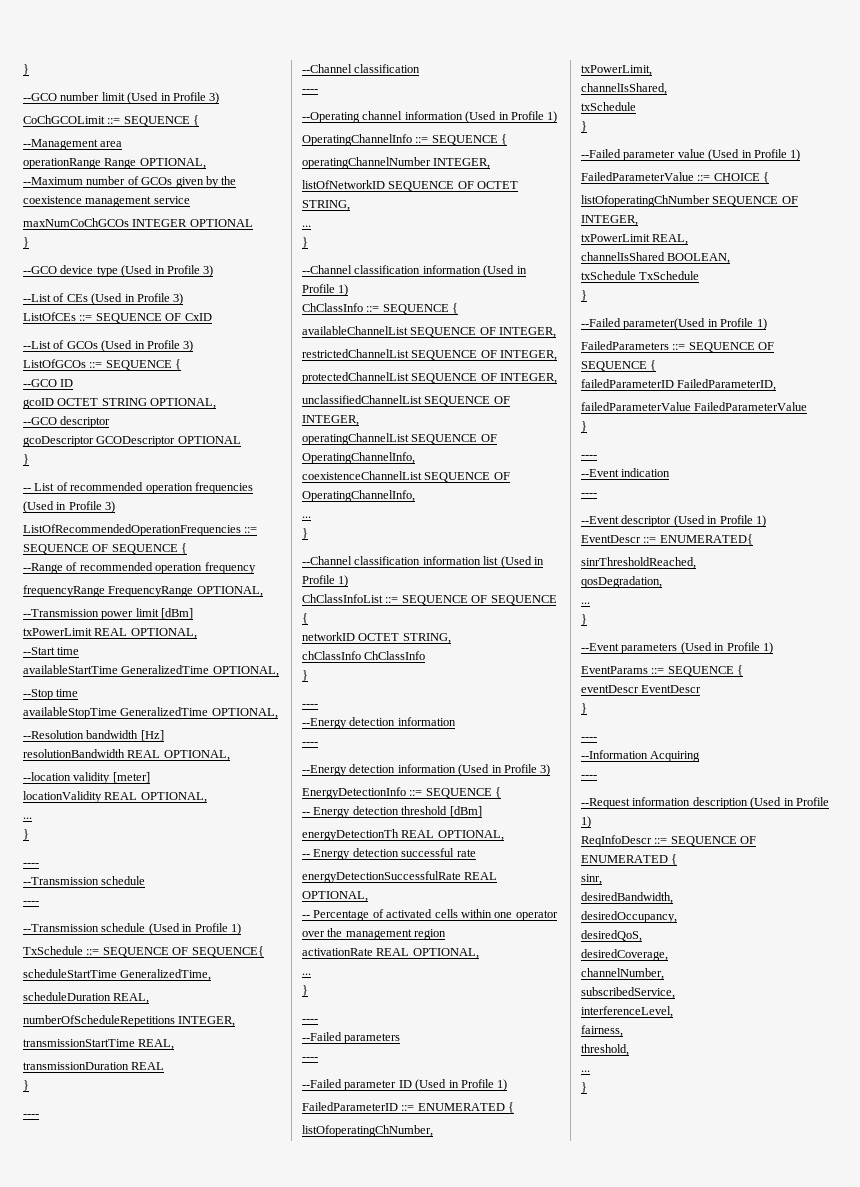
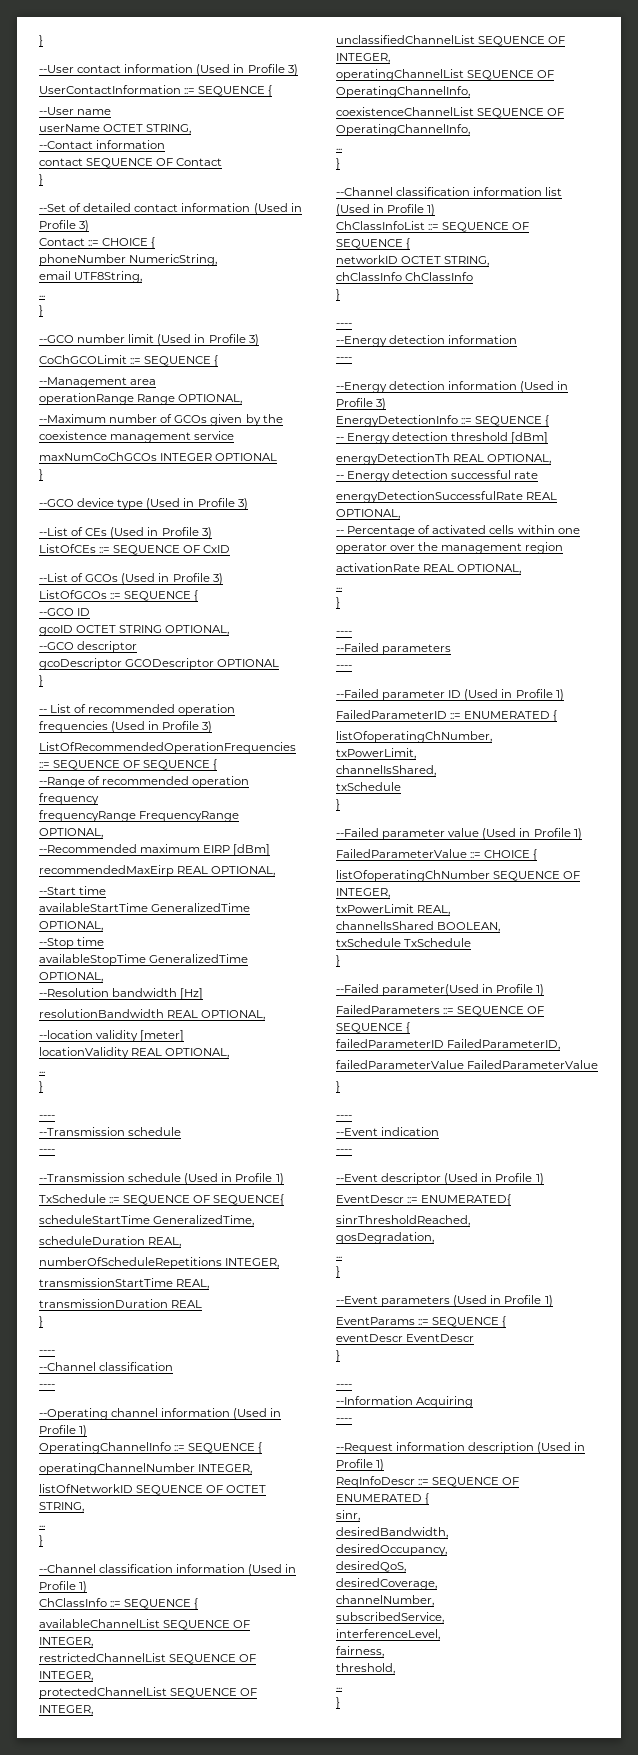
[23,64,29,75] } -> [39,35,43,47] [39,64,298,76] [39,85,273,97] [39,107,112,115] [39,124,192,134] [39,140,166,149] [39,158,223,168] [39,174,43,186] [39,203,302,215] [39,220,90,232] [39,237,156,249] [39,254,218,266] [39,271,143,283] [39,295,45,297] [39,305,43,317] } // --User contact information (Used in Profile 3) // UserContactInformation ::= SEQUENCE { // --User name // userName OCTET STRING, // --Contact information // contact SEQUENCE OF Contact // } // --Set of detailed contact information (Used in Profile 3) // Contact ::= CHOICE { // phoneNumber NumericString, // email UTF8String, // ... // }
[23,608,194,620] [23,628,92,636] --Transmission power limit [dBm] // txPowerLimit -> [39,844,271,856] [39,865,174,877] --Recommended maximum EIRP [dBm] // recommendedMaxEirp

